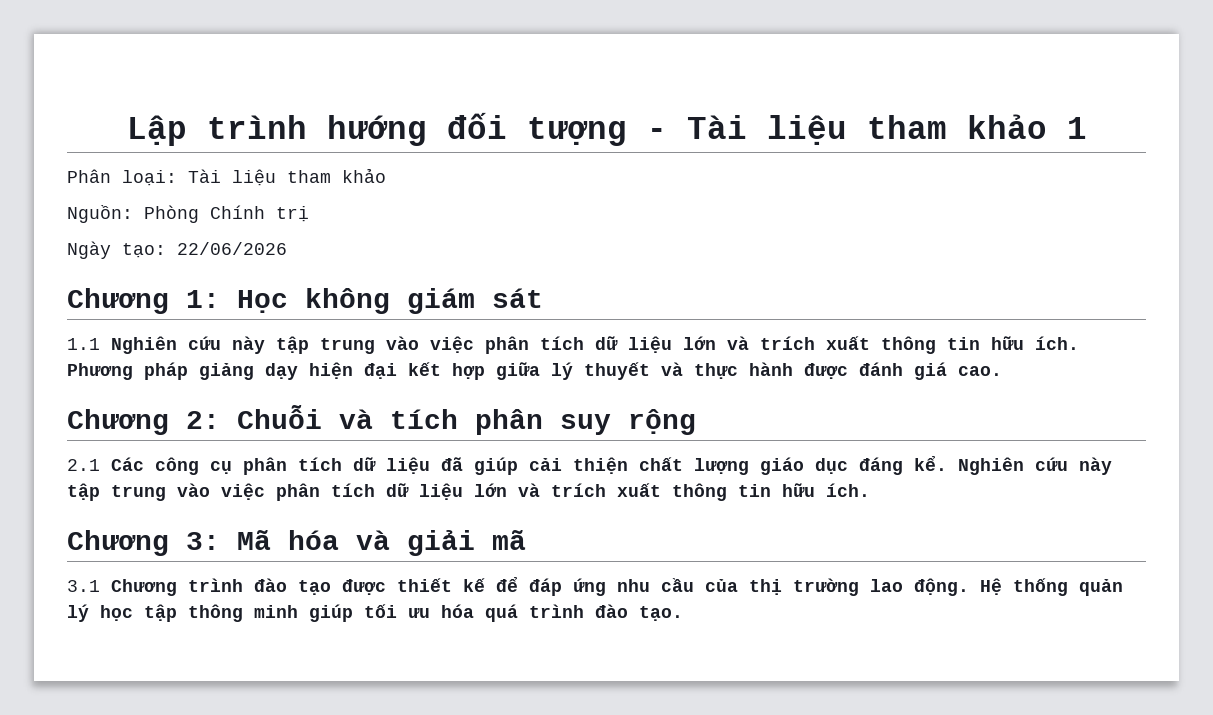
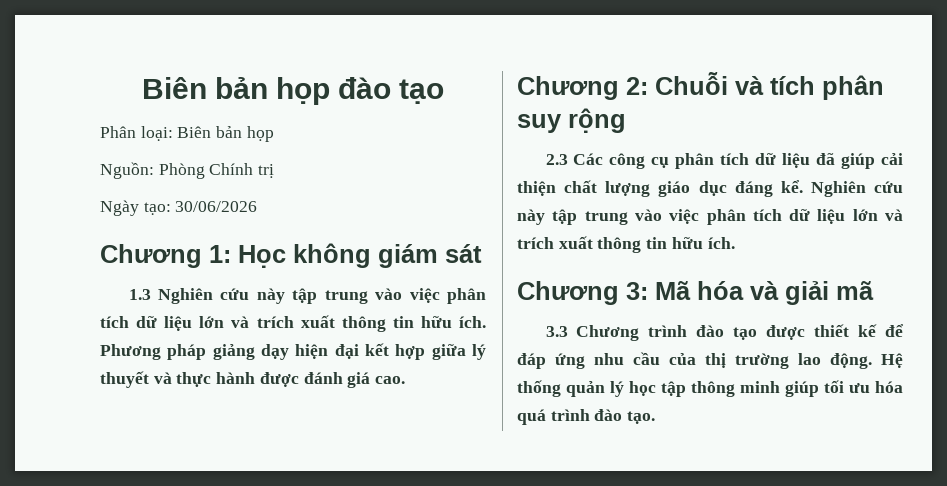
[126,112,1087,146] [67,168,386,186] Lập trình hướng đối tượng - Tài liệu tham khảo 1 // Phân loại: Tài liệu tham khảo -> [141,77,445,105] [100,126,274,142] Biên bản họp đào tạo // Phân loại: Biên bản họp
[177,242,287,255] 22/06/2026 -> [175,201,258,212] 30/06/2026
[67,338,100,350] 1.1 -> [128,289,151,300] 1.3
[67,459,100,471] 2.1 -> [545,154,568,165] 2.3
[67,580,100,592] 3.1 -> [545,326,568,337] 3.3

